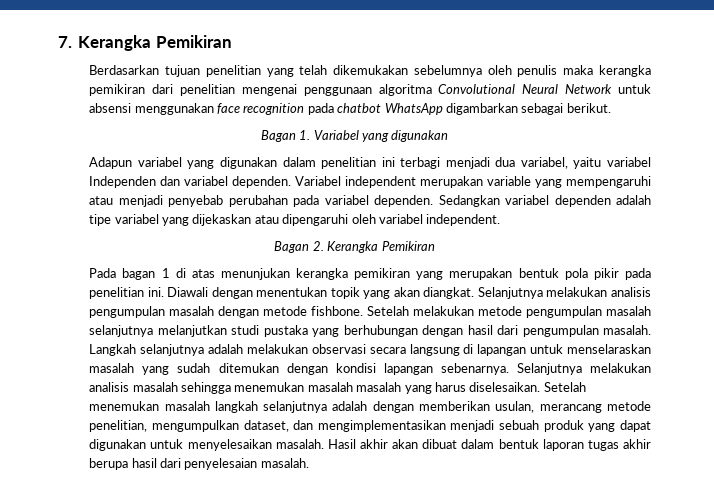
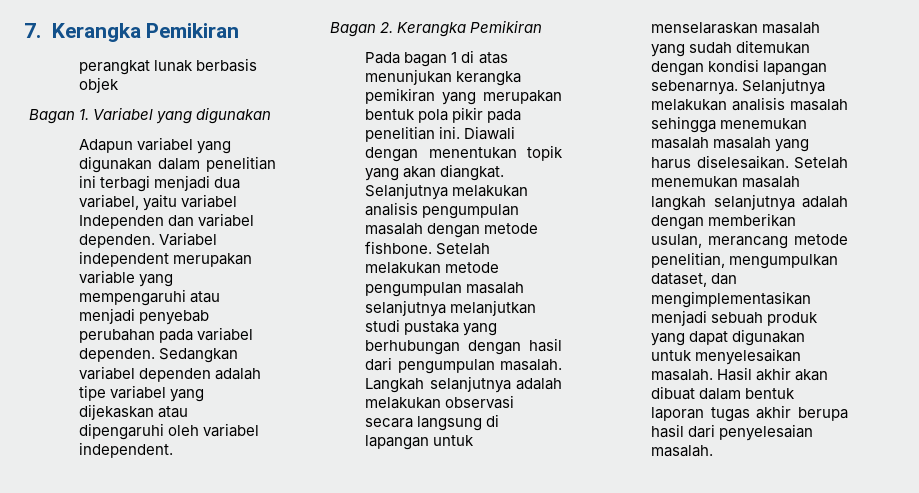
[89,65,652,77] [89,84,652,96] [89,103,611,115] Berdasarkan tujuan penelitian yang telah dikemukakan sebelumnya oleh penulis maka kerangka pemikiran dari penelitian mengenai penggunaan algoritma Convolutional Neural Network untuk absensi menggunakan face recognition pada chatbot WhatsApp digambarkan sebagai berikut. -> [79,58,258,75] [79,77,120,93] perangkat lunak berbasis objek

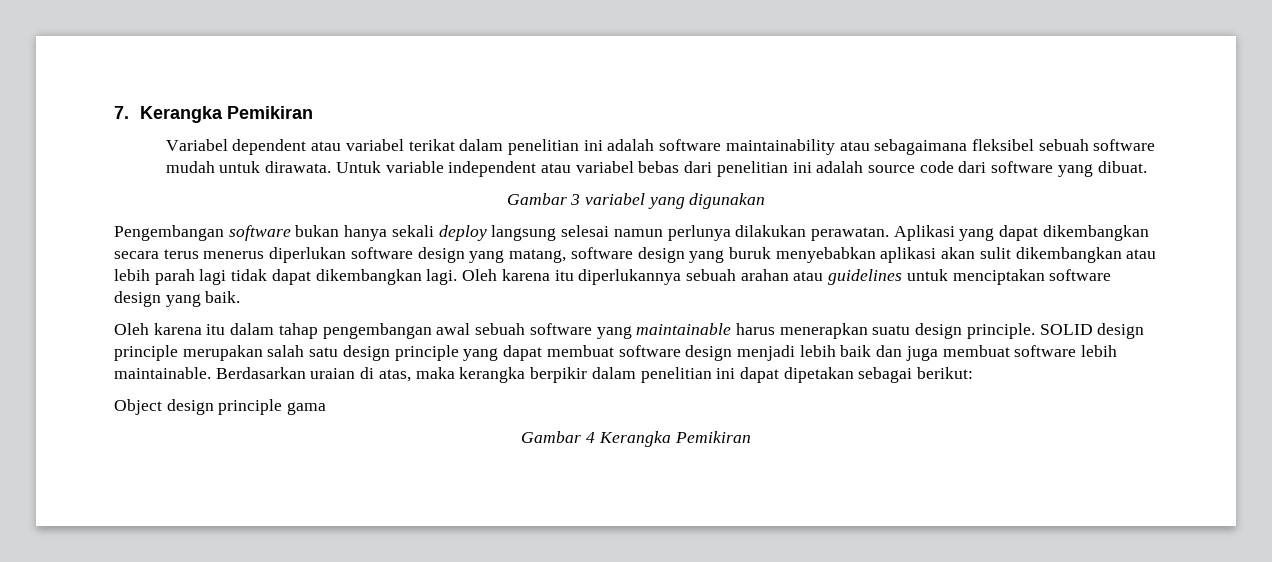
[79,58,258,75] [79,77,120,93] [28,107,272,124] [79,137,232,154] [79,156,276,173] [79,175,241,192] [79,194,238,211] [79,213,255,229] [79,232,218,248] [79,251,253,267] [79,270,174,287] [79,289,221,306] [79,308,210,325] [79,327,254,343] [79,348,239,363] [79,366,262,382] [79,385,205,402] [79,404,189,420] [79,423,260,440] [79,442,174,458] [329,20,543,37] [365,50,508,67] [365,69,522,86] [365,88,562,105] [365,107,522,123] [365,126,516,142] [365,145,563,162] [365,164,505,181] [365,183,529,200] [365,202,520,219] [365,223,539,238] [365,241,491,255] [365,262,500,274] [365,282,525,297] [365,300,537,317] [365,319,498,336] [365,338,562,355] [365,357,562,374] [365,376,562,393] [365,395,515,409] [365,414,500,431] [365,435,475,450] [651,22,821,34] [651,40,811,57] [651,59,828,76] [651,78,826,95] [651,97,848,111] [651,116,808,133] [651,137,810,152] [651,155,848,169] [651,176,801,188] [651,194,848,211] [651,213,797,230] [651,234,848,249] [651,252,839,269] [651,273,738,287] [651,291,812,308] [651,310,819,326] [651,329,806,346] [651,348,802,365] [651,367,829,381] [651,386,796,400] [651,405,848,422] [651,424,814,441] [651,445,714,457] perangkat lunak berbasis objek // Bagan 1. Variabel yang digunakan // Adapun variabel yang digunakan dalam penelitian ini terbagi menjadi dua variabel, yaitu variabel Independen dan variabel dependen. Variabel independent merupakan variable yang mempengaruhi atau menjadi penyebab perubahan pada variabel dependen. Sedangkan variabel dependen adalah tipe variabel yang dijekaskan atau dipengaruhi oleh variabel independent. // Bagan 2. Kerangka Pemikiran // Pada bagan 1 di atas menunjukan kerangka pemikiran yang merupakan bentuk pola pikir pada penelitian ini. Diawali dengan menentukan topik yang akan diangkat. Selanjutnya melakukan analisis pengumpulan masalah dengan metode fishbone. Setelah melakukan metode pengumpulan masalah selanjutnya melanjutkan studi pustaka yang berhubungan dengan hasil dari pengumpulan masalah. Langkah selanjutnya adalah melakukan observasi secara langsung di lapangan untuk menselaraskan masalah yang sudah ditemukan dengan kondisi lapangan sebenarnya. Selanjutnya melakukan analisis masalah sehingga menemukan masalah masalah yang harus diselesaikan. Setelah menemukan masalah langkah selanjutnya adalah dengan memberikan usulan, merancang metode penelitian, mengumpulkan dataset, dan mengimplementasikan menjadi sebuah produk yang dapat digunakan untuk menyelesaikan masalah. Hasil akhir akan dibuat dalam bentuk laporan tugas akhir berupa hasil dari penyelesaian masalah. -> [165,139,1156,155] [165,161,1147,177] [506,193,766,209] [114,225,1149,241] [114,247,1157,263] [114,269,1112,285] [114,291,241,307] [114,323,1145,339] [114,345,1118,361] [114,367,974,383] [114,399,327,415] [521,431,751,447] Variabel dependent atau variabel terikat dalam penelitian ini adalah software maintainability atau sebagaimana fleksibel sebuah software mudah untuk dirawata. Untuk variable independent atau variabel bebas dari penelitian ini adalah source code dari software yang dibuat. // Gambar 3 variabel yang digunakan // Pengembangan software bukan hanya sekali deploy langsung selesai namun perlunya dilakukan perawatan. Aplikasi yang dapat dikembangkan secara terus menerus diperlukan software design yang matang, software design yang buruk menyebabkan aplikasi akan sulit dikembangkan atau lebih parah lagi tidak dapat dikembangkan lagi. Oleh karena itu diperlukannya sebuah arahan atau guidelines untuk menciptakan software design yang baik. // Oleh karena itu dalam tahap pengembangan awal sebuah software yang maintainable harus menerapkan suatu design principle. SOLID design principle merupakan salah satu design principle yang dapat membuat software design menjadi lebih baik dan juga membuat software lebih maintainable. Berdasarkan uraian di atas, maka kerangka berpikir dalam penelitian ini dapat dipetakan sebagai berikut: // Object design principle gama // Gambar 4 Kerangka Pemikiran

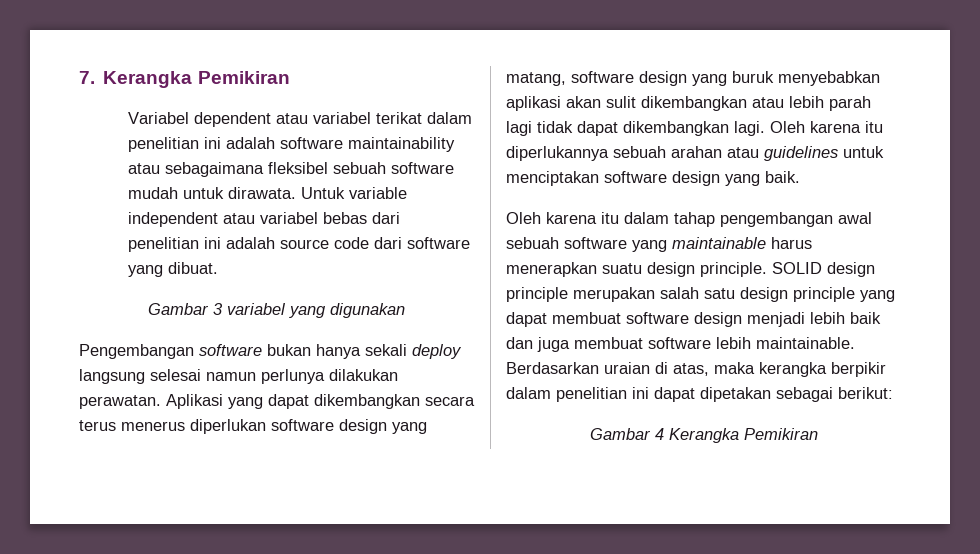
[114,399,327,415] // Object design principle gama -> (893, 393) none

